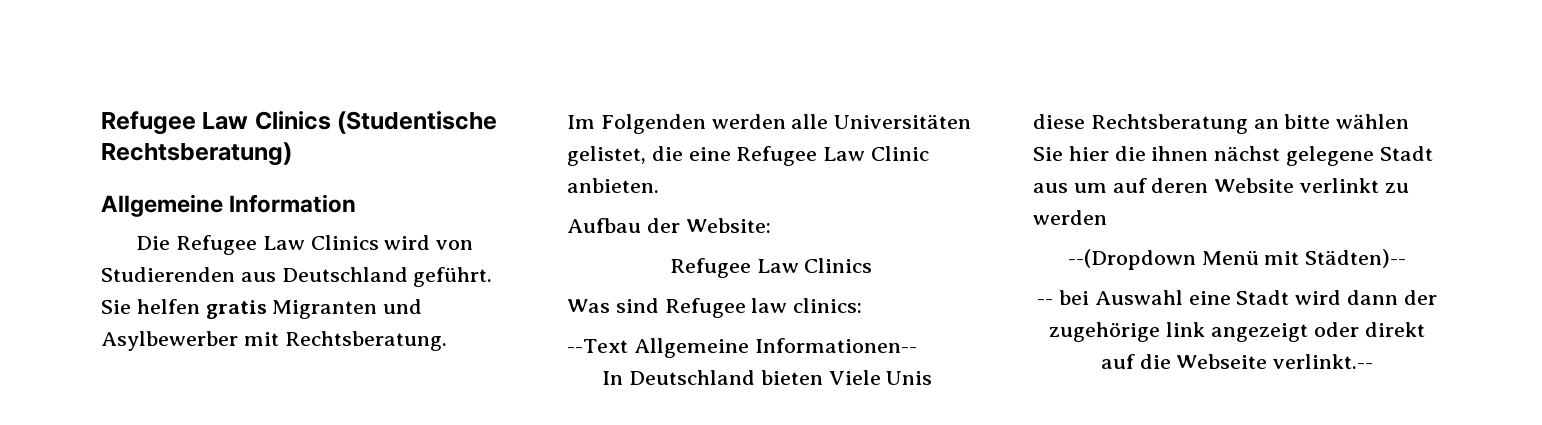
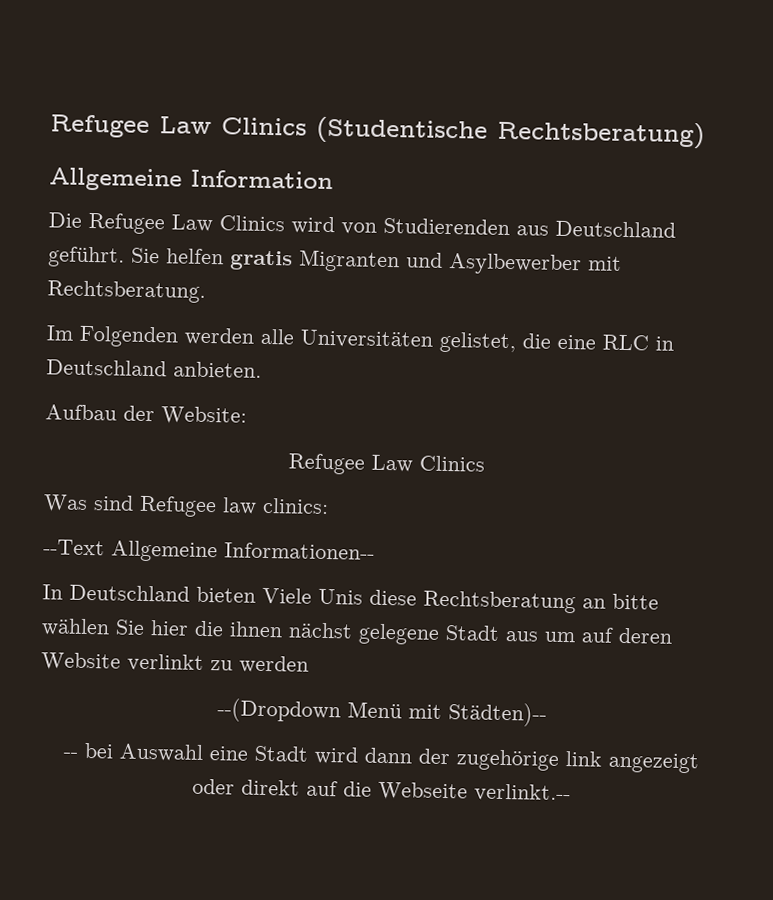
[736,146,930,166] Refugee Law Clinic -> [602,334,674,351] [46,359,167,377] RLC in Deutschland

